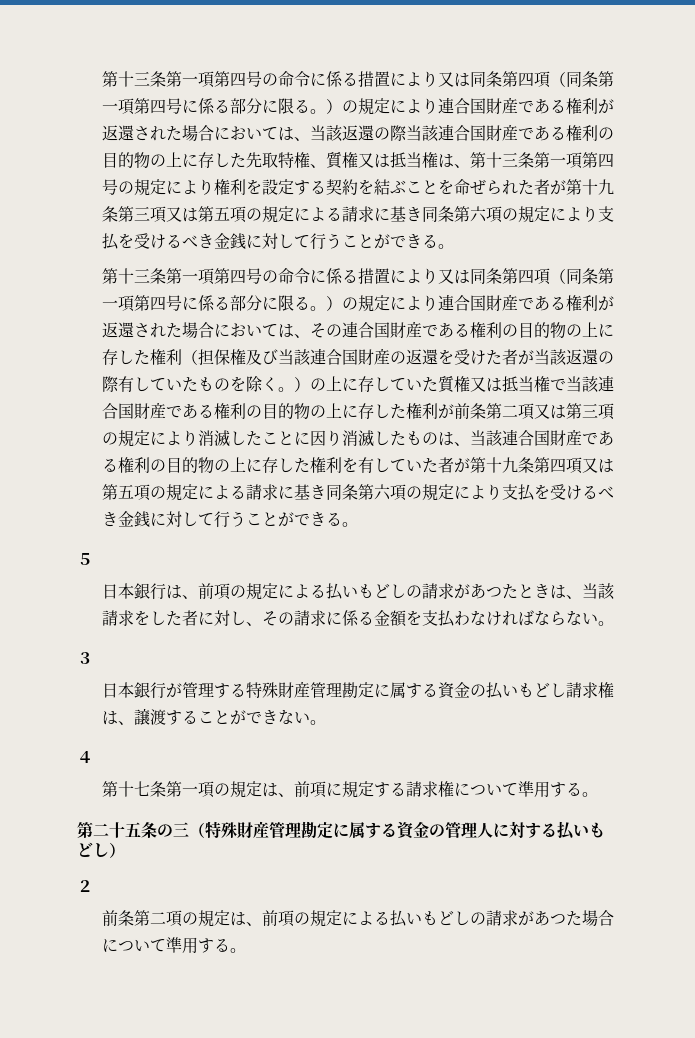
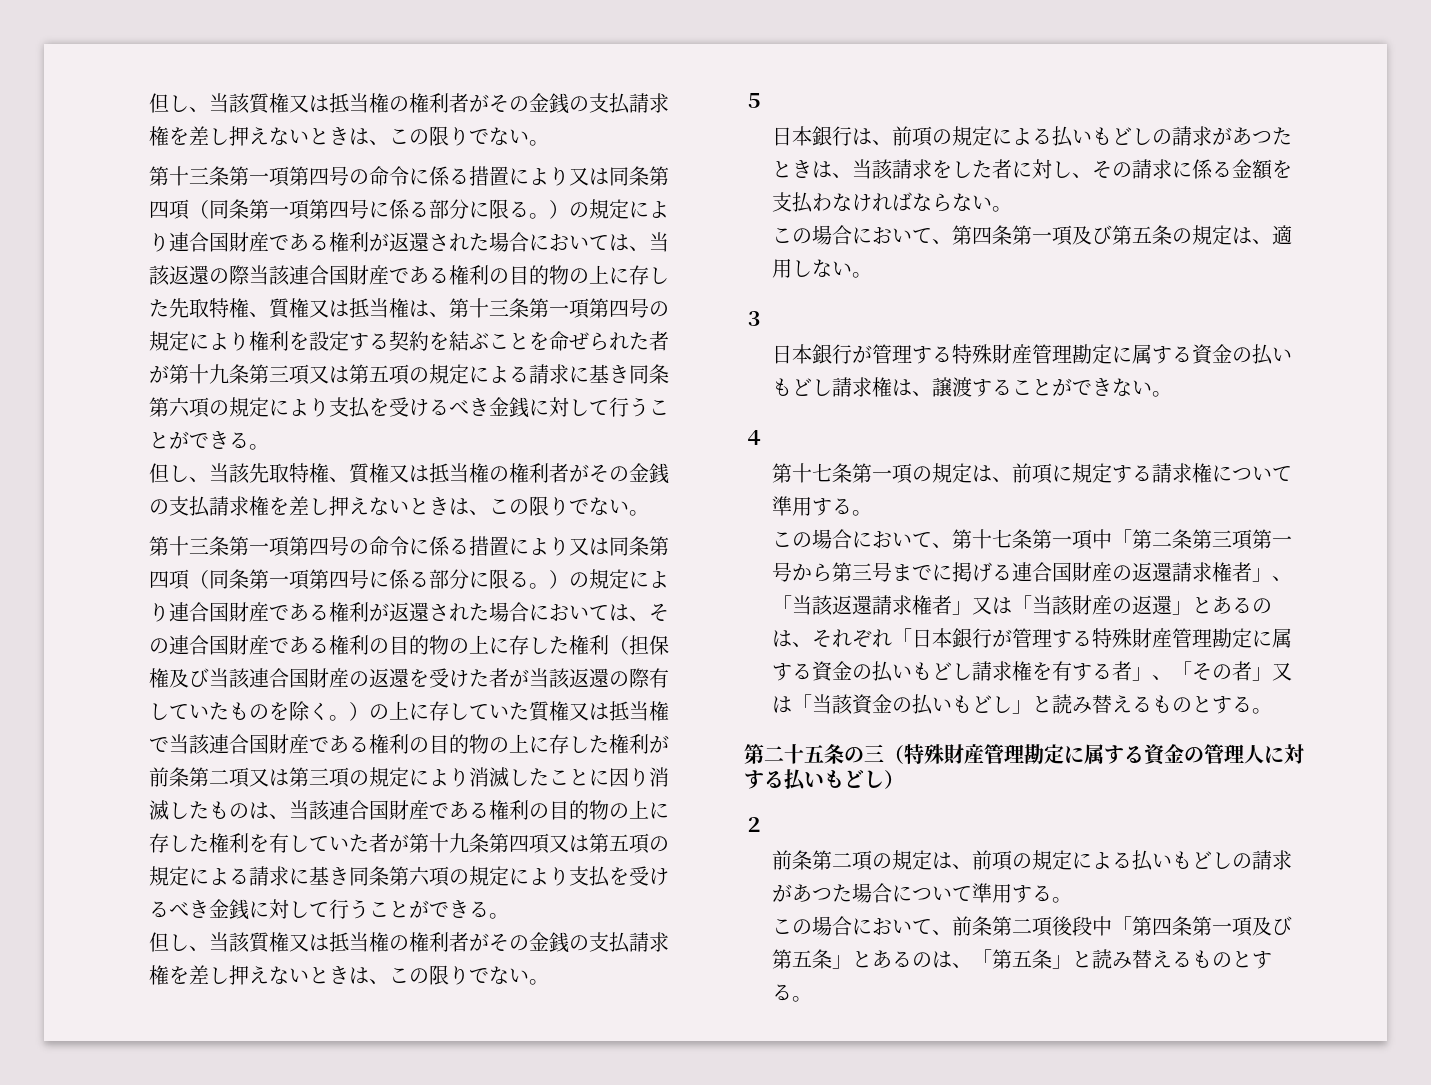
(102, 79) none -> [149,93,670,114] [149,126,550,146] 但し、当該質権又は抵当権の権利者がその金銭の支払請求権を差し押えないときは、この限りでない。 //
(455, 246) none -> [149,463,670,484] [149,496,650,517] // 但し、当該先取特権、質権又は抵当権の権利者がその金銭の支払請求権を差し押えないときは、この限りでない。
(359, 524) none -> [149,932,670,953] [149,965,550,985] // 但し、当該質権又は抵当権の権利者がその金銭の支払請求権を差し押えないときは、この限りでない。
(615, 623) none -> [772,225,1293,246] [772,259,873,278] // この場合において、第四条第一項及び第五条の規定は、適用しない。
(599, 794) none -> [772,529,1293,550] [772,562,1293,582] [772,595,1273,616] [772,628,1293,648] [772,661,1293,682] [772,694,1273,715] // この場合において、第十七条第一項中「第二条第三項第一号から第三号までに掲げる連合国財産の返還請求権者」、「当該返還請求権者」又は「当該財産の返還」とあるのは、それぞれ「日本銀行が管理する特殊財産管理勘定に属する資金の払いもどし請求権を有する者」、「その者」又は「当該資金の払いもどし」と読み替えるものとする。
(247, 950) none -> [772,916,1293,937] [772,949,1273,969] [772,984,813,1002] // この場合において、前条第二項後段中「第四条第一項及び第五条」とあるのは、「第五条」と読み替えるものとする。

